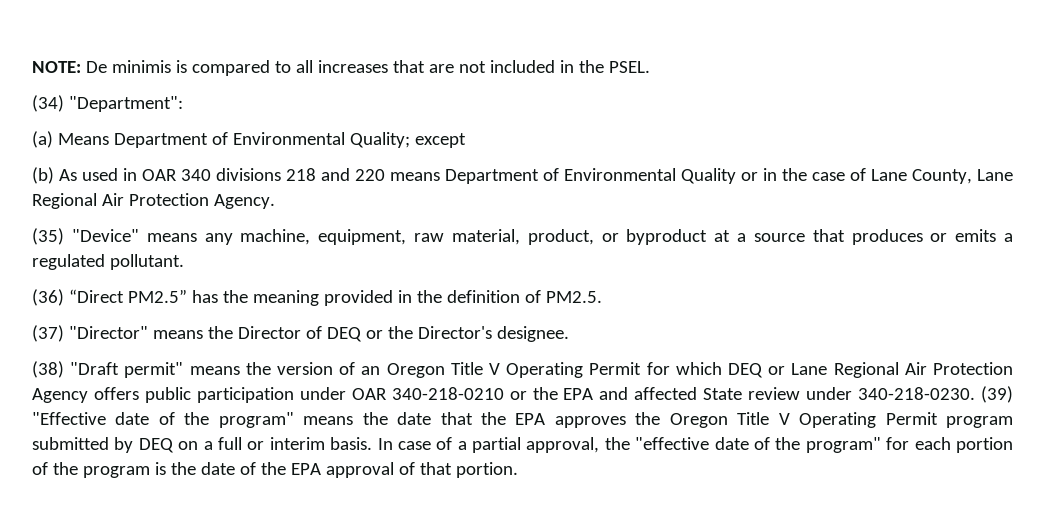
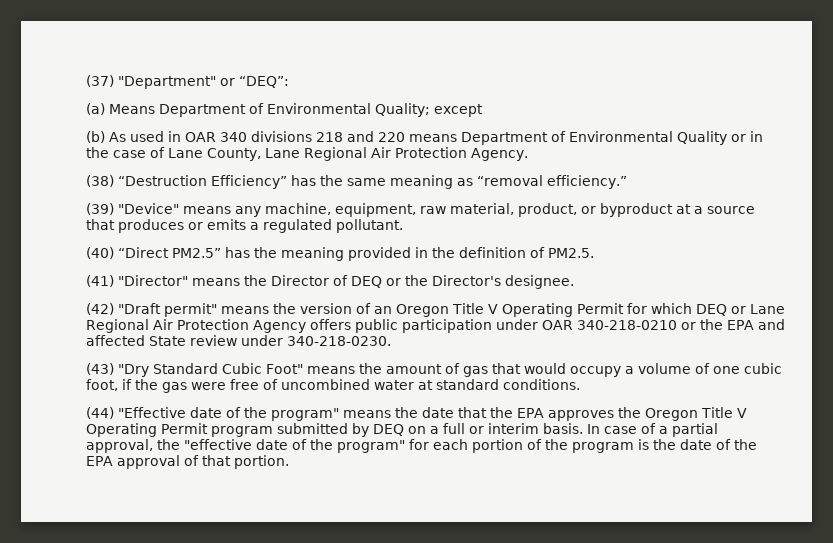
[32,60,650,76] [32,95,183,112] NOTE: De minimis is compared to all increases that are not included in the PSEL. // (34) "Department": -> [86,75,289,89] (37) "Department" or “DEQ”:
[32,228,64,245] (35) -> [86,175,627,189] [86,203,114,215] (38) “Destruction Efficiency” has the same meaning as “removal efficiency.” // (39)
[32,289,64,306] (36) -> [86,247,114,259] (40)
[32,325,64,342] (37) -> [86,275,114,287] (41)
[32,361,64,378] (38) -> [86,303,114,315] (42)
[981,386,1013,403] (39) -> [86,363,782,377] [86,379,580,393] [86,407,114,419] // (43) "Dry Standard Cubic Foot" means the amount of gas that would occupy a volume of one cubic foot, if the gas were free of uncombined water at standard conditions. // (44)

